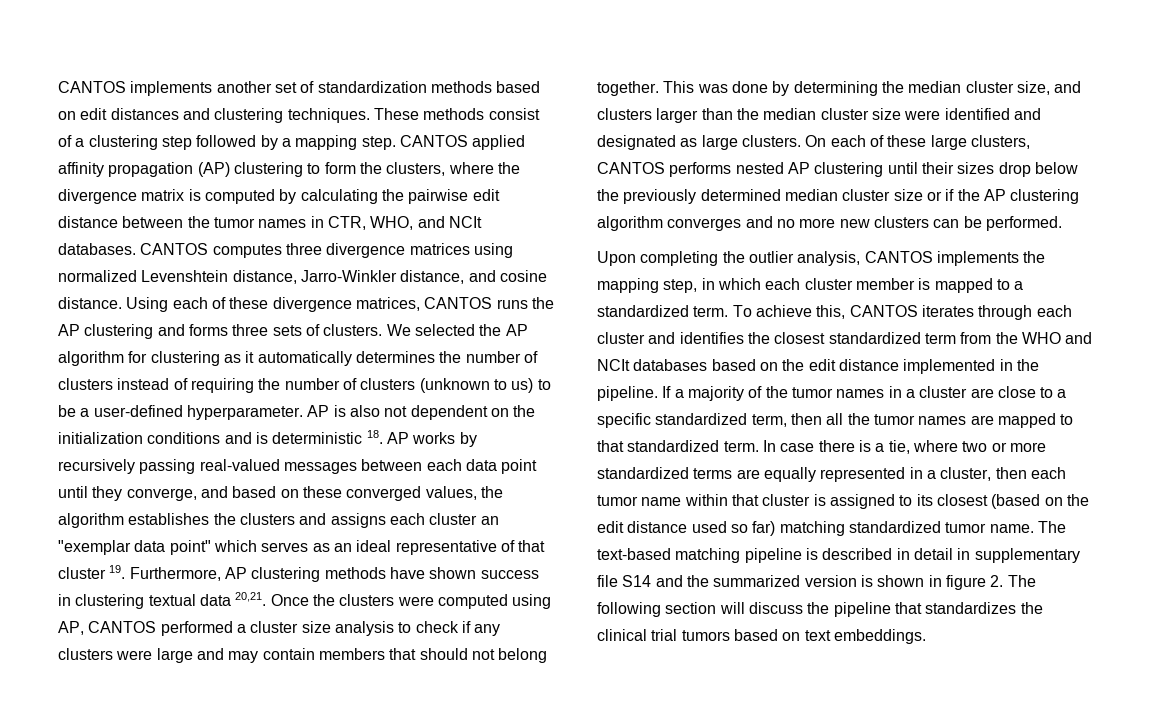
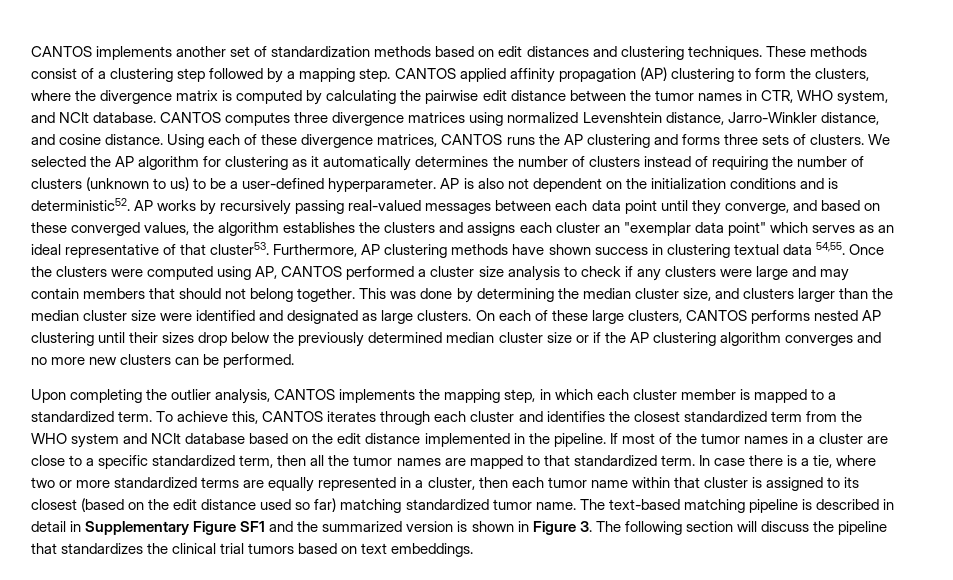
[370,216,482,230] [58,243,136,255] WHO, and NCIt databases. -> [796,90,888,105] [31,112,157,123] WHO system, and NCIt database.
[272,430,383,444] deterministic 18. -> [31,198,130,211] deterministic52.
[58,565,126,579] cluster 19. -> [210,242,270,255] cluster53.
[235,592,267,606] 20,21. -> [815,242,845,255] 54,55.
[1065,332,1093,344] [597,359,708,371] and NCIt databases -> [71,433,246,448] system and NCIt database
[674,386,744,401] a majority -> [621,433,655,444] most
[974,548,1080,563] [597,575,652,587] supplementary file S14 -> [85,521,266,535] Supplementary Figure SF1
[945,575,1004,590] figure 2. -> [532,521,592,535] Figure 3.

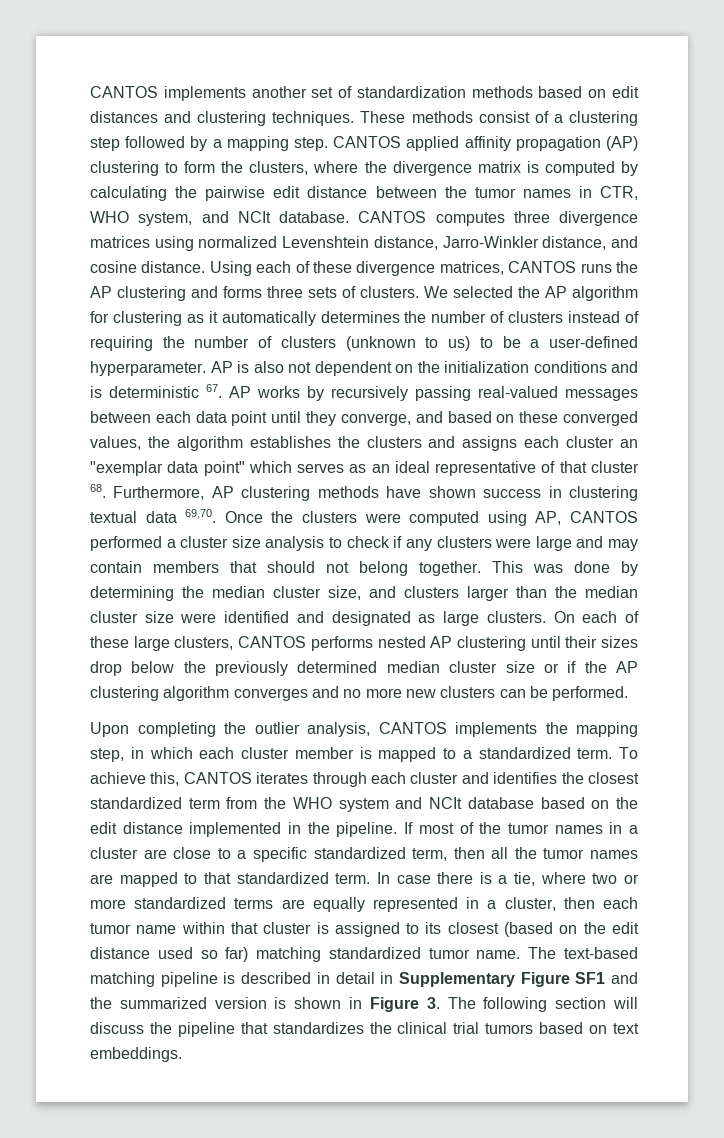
[31,198,130,211] deterministic52. -> [109,384,222,398] deterministic 67.
[210,242,270,255] cluster53. -> [590,461,639,473] [90,484,106,498] cluster 68.
[815,242,845,255] 54,55. -> [185,509,217,523] 69,70.

